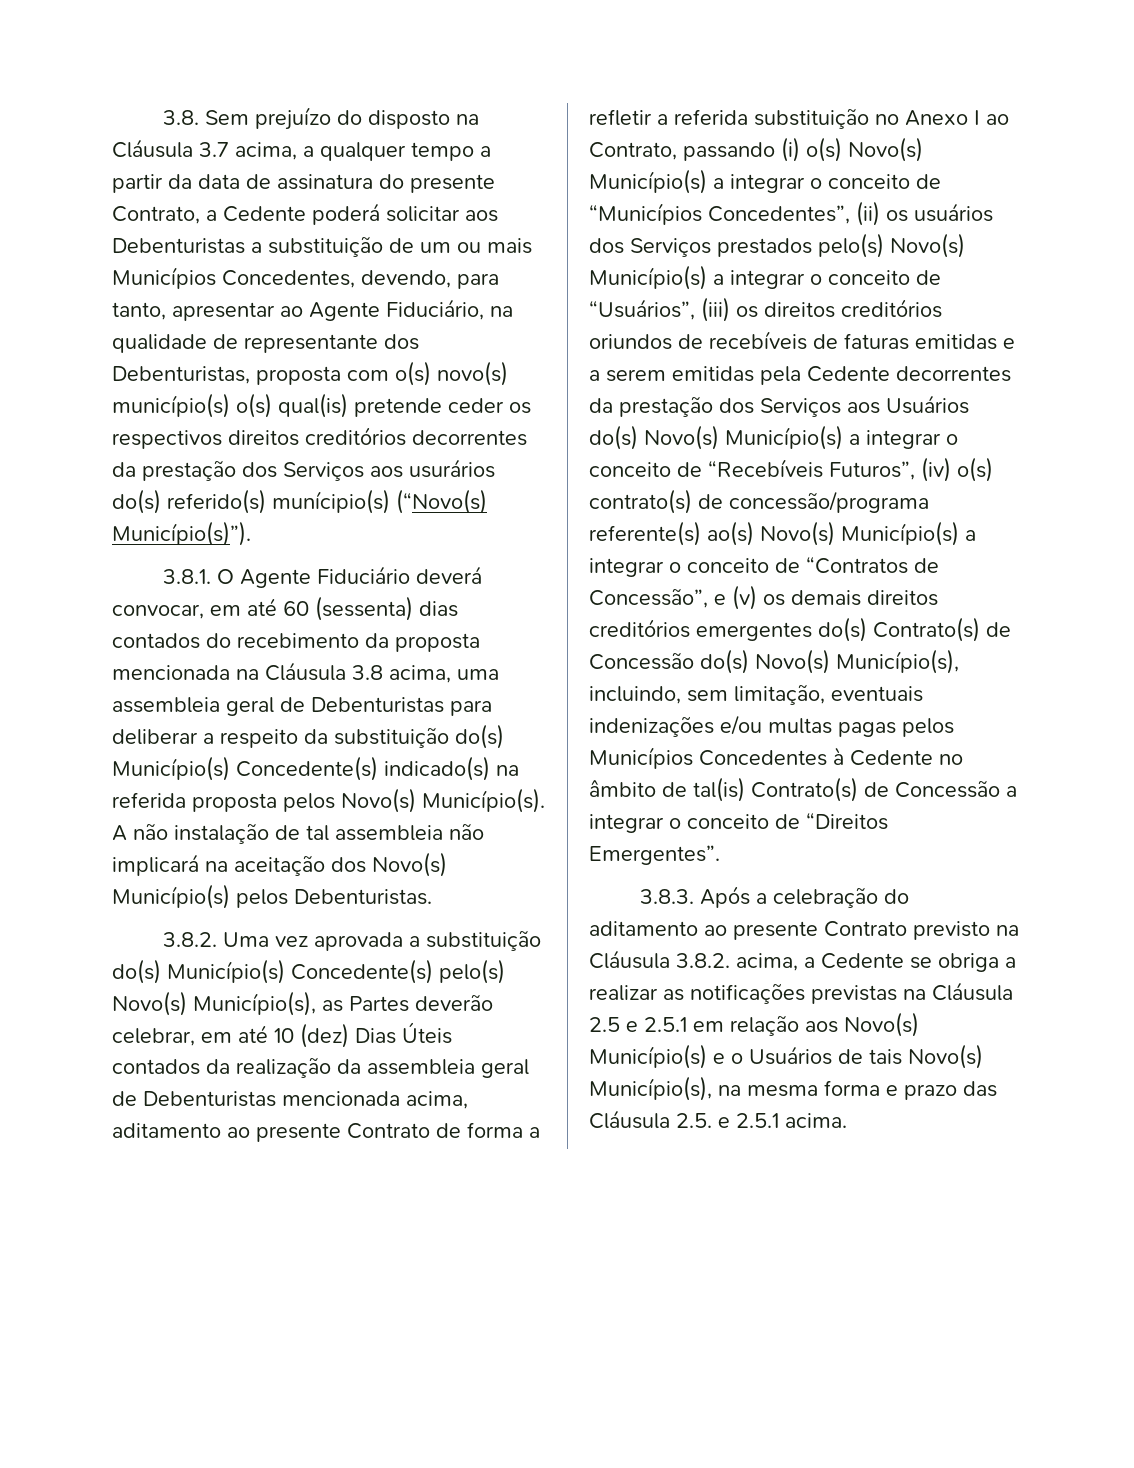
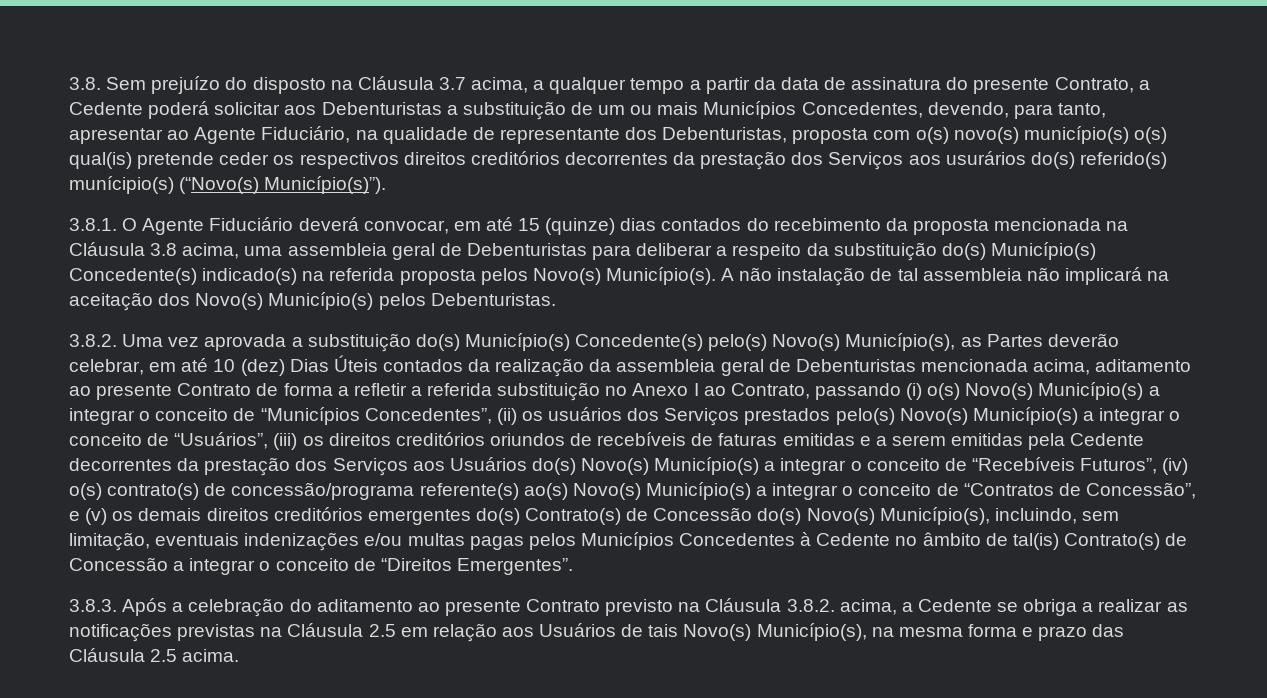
[283,596,413,621] 60 (sessenta) -> [518,218,616,235] 15 (quinze)
[626,1017,687,1032] e 2.5.1 -> (396, 630) none
[844,1012,919,1037] [589,1044,743,1069] Novo(s) Município(s) e o -> (534, 632) none
[676,1113,779,1128] 2.5. e 2.5.1 -> [150,649,178,662] 2.5

